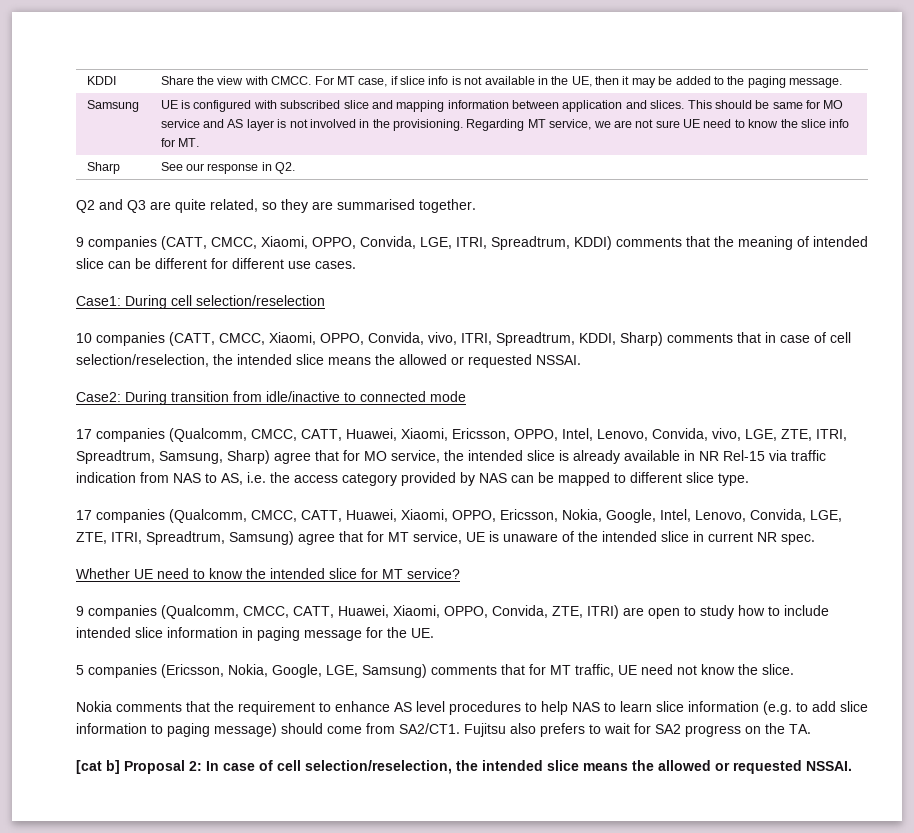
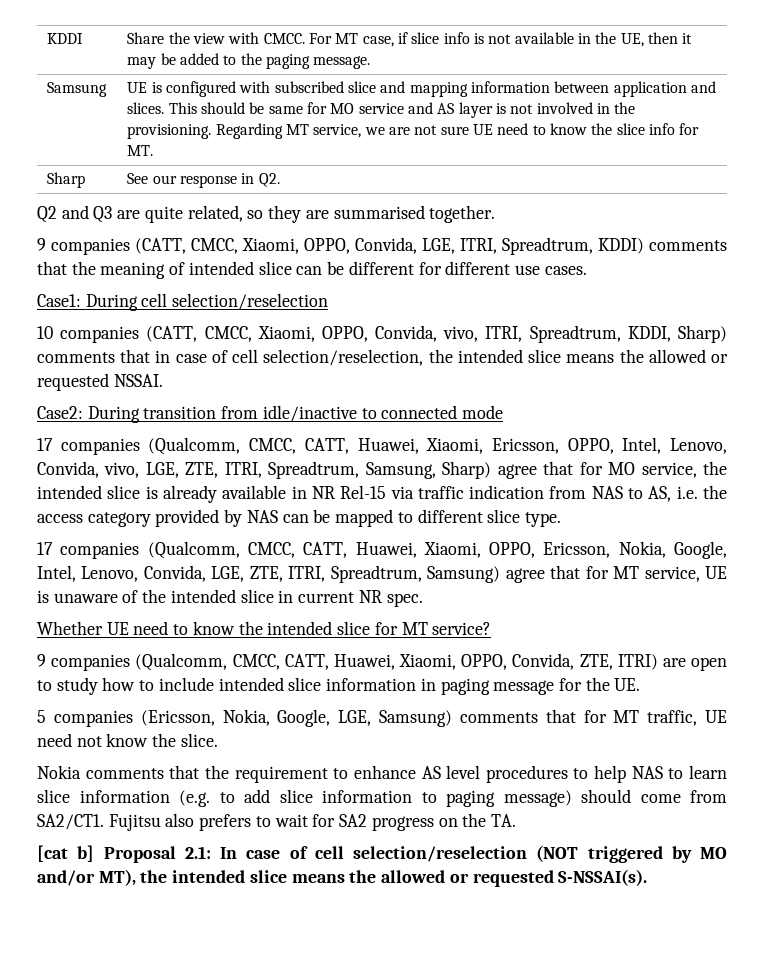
[189,761,202,771] 2: -> [184,846,211,859] 2.1:
[305,760,852,774] selection/reselection, the intended slice means the allowed or requested NSSAI. -> [353,845,727,863] [37,869,648,887] selection/reselection (NOT triggered by MO and/or MT), the intended slice means the allowed or requested S-NSSAI(s).

